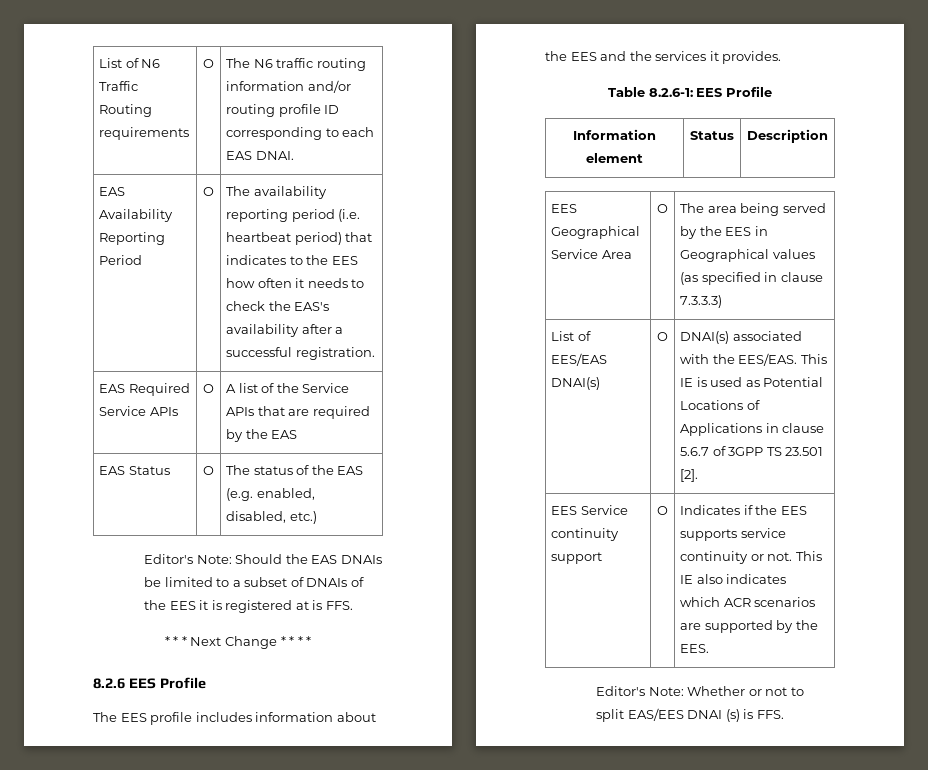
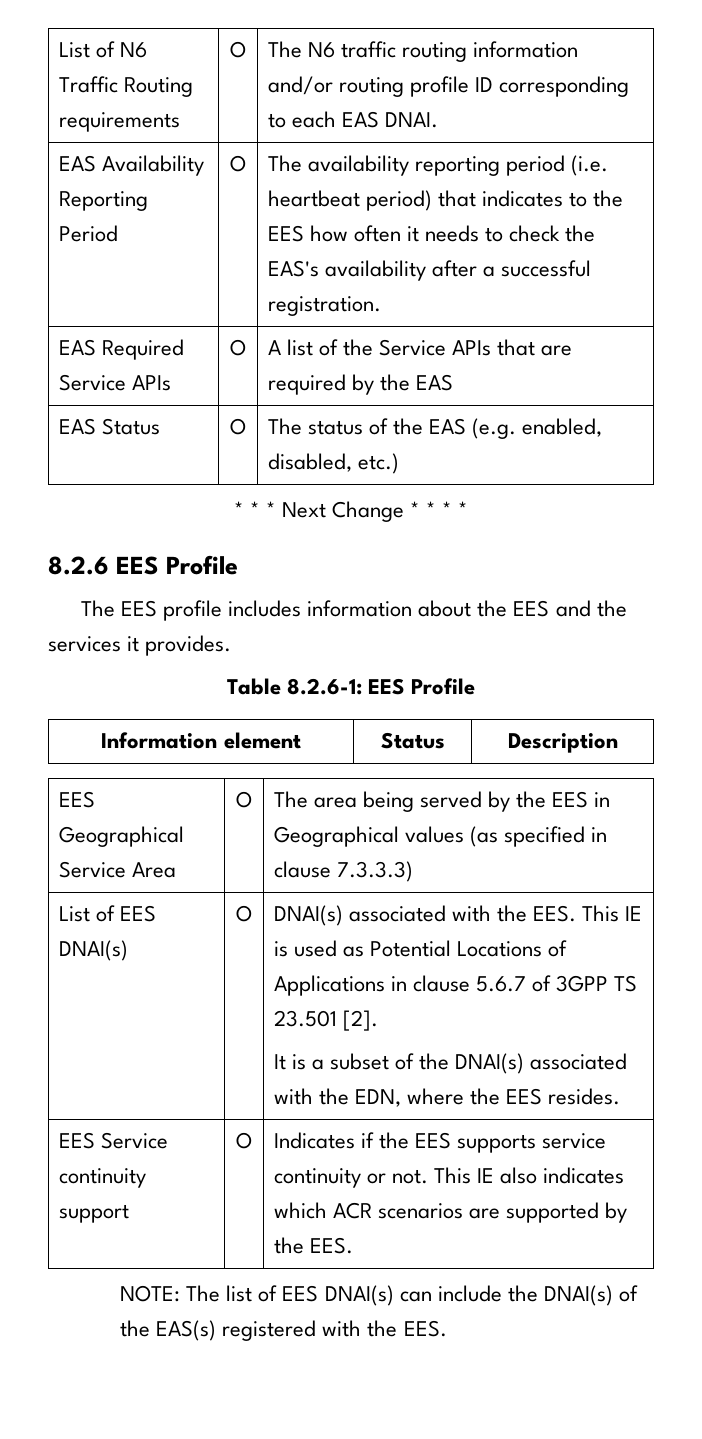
[144,554,382,564] [144,577,364,587] [144,600,353,613] // Editor's Note: Should the EAS DNAIs be limited to a subset of DNAIs of the EES it is registered at is FFS. -> (399, 463) none
[550,353,607,366] EES/EAS -> [119,905,156,922] EES
[738,353,798,366] EES/EAS. -> [533,905,577,922] EES.
(698, 475) none -> [273,1053,628,1074] [273,1088,621,1107] // It is a subset of the DNAI(s) associated with the EDN, where the EES resides.
[596,686,804,696] [596,708,784,722] Editor's Note: Whether or not to split EAS/EES DNAI (s) is FFS. -> [120,1285,638,1306] [120,1320,447,1341] NOTE: The list of EES DNAI(s) can include the DNAI(s) of the EAS(s) registered with the EES.

